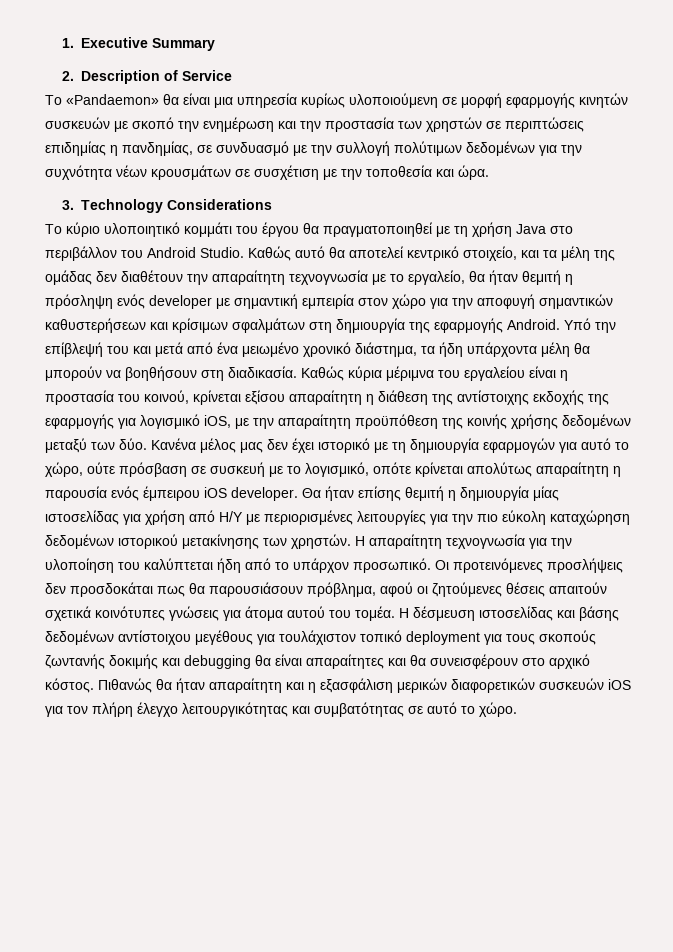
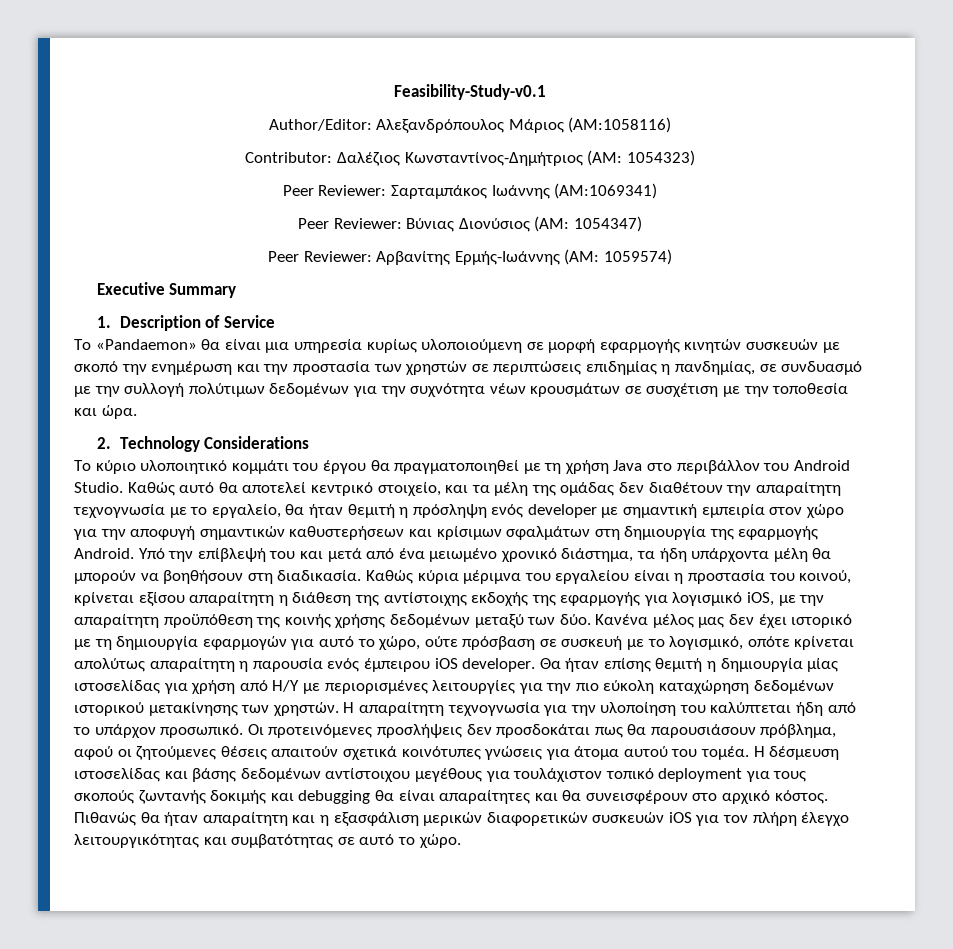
[62,38,75,48] 1. -> [394,84,546,100] [268,117,672,134] [245,150,695,166] [282,183,658,199] [298,216,642,232] [268,249,672,265] Feasibility-Study-v0.1 // Author/Editor: Αλεξανδρόπουλος Μάριος (AM:1058116) // Contributor: Δαλέζιος Κωνσταντίνος-Δημήτριος (ΑΜ: 1054323) // Peer Reviewer: Σαρταμπάκος Ιωάννης (AM:1069341) // Peer Reviewer: Βύνιας Διονύσιος (AM: 1054347) // Peer Reviewer: Αρβανίτης Ερμής-Ιωάννης (AM: 1059574) //
[62,71,75,81] 2. -> [96,316,111,328] 1.
[62,200,75,210] 3. -> [96,437,111,449] 2.

